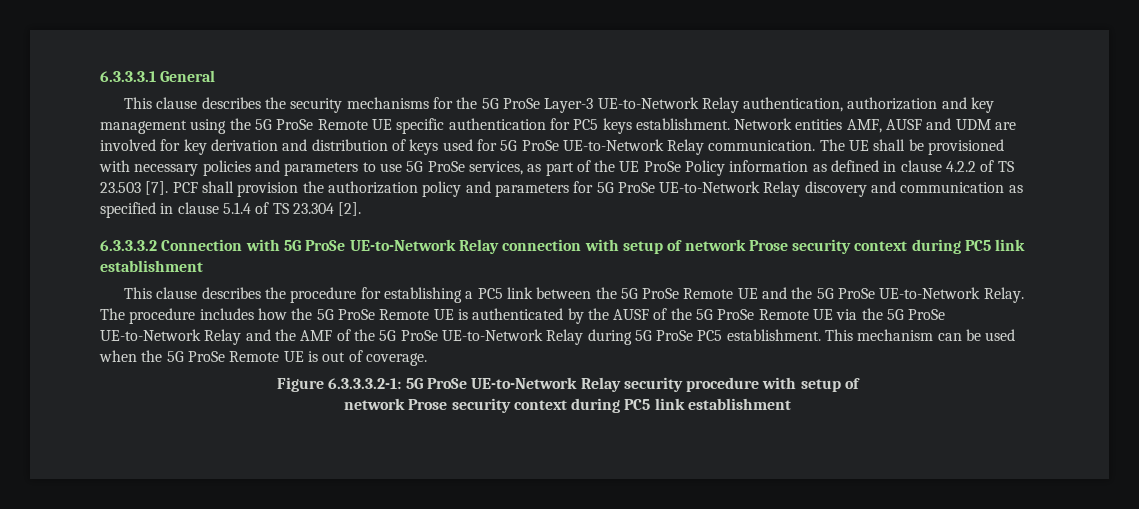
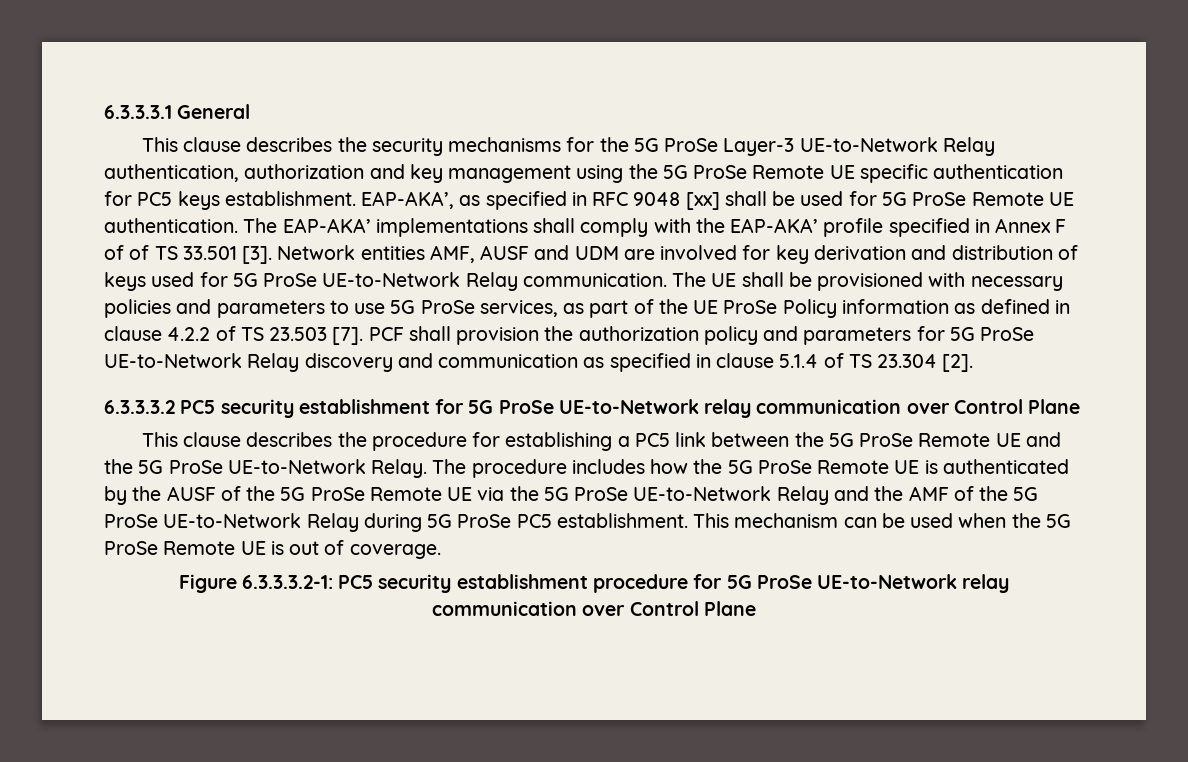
(730, 124) none -> [361,191,1074,210] [104,218,1067,237] [104,245,273,264] EAP-AKA’, as specified in RFC 9048 [xx] shall be used for 5G ProSe Remote UE authentication. The EAP-AKA’ implementations shall comply with the EAP-AKA’ profile specified in Annex F of of TS 33.501 [3].
[161,239,1026,254] [100,260,203,272] Connection with 5G ProSe UE-to-Network Relay connection with setup of network Prose security context during PC5 link establishment -> [180,399,1081,418] PC5 security establishment for 5G ProSe UE-to-Network relay communication over Control Plane
[405,377,861,392] [343,398,792,413] 5G ProSe UE-to-Network Relay security procedure with setup of // network Prose security context during PC5 link establishment -> [338,574,1010,593] [432,601,756,616] PC5 security establishment procedure for 5G ProSe UE-to-Network relay communication over Control Plane

